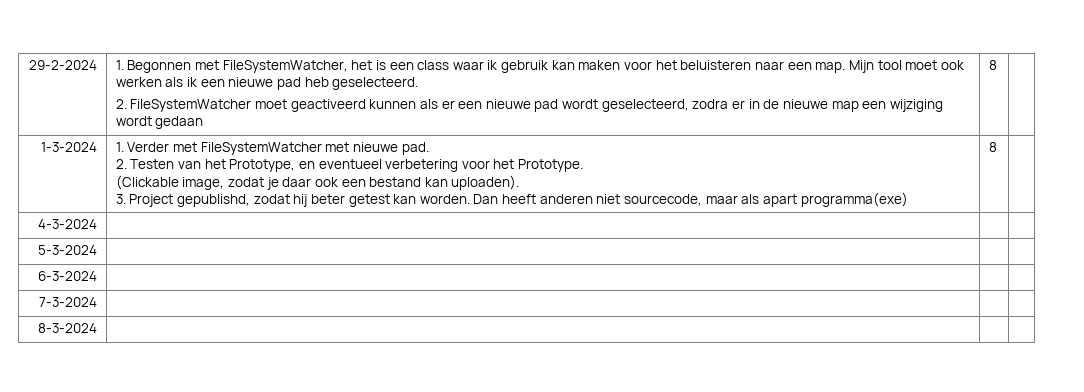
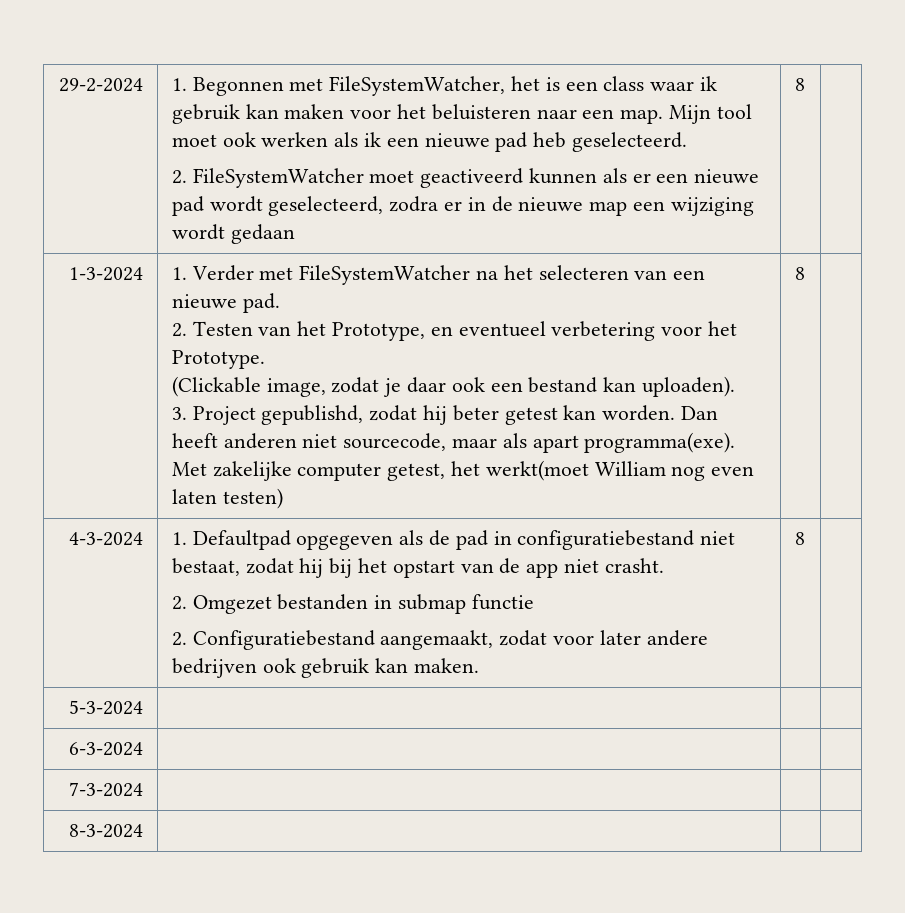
[325,142,350,152] met -> [475,265,706,280] na het selecteren van een
[800,192,908,207] [988,142,997,152] [38,219,98,229] programma(exe) | 8 | // 4-3-2024 | | -> [584,432,736,453] [171,460,755,481] [171,488,283,509] [794,267,805,280] [69,532,144,546] [171,530,736,550] [171,558,664,578] [171,594,534,614] [171,630,708,650] [171,658,479,678] [794,532,805,545] programma(exe). Met zakelijke computer getest, het werkt(moet William nog even laten testen) | 8 | // 4-3-2024 | 1. Defaultpad opgegeven als de pad in configuratiebestand niet bestaat, zodat hij bij het opstart van de app niet crasht. // 2. Omgezet bestanden in submap functie // 2. Configuratiebestand aangemaakt, zodat voor later andere bedrijven ook gebruik kan maken. | 8

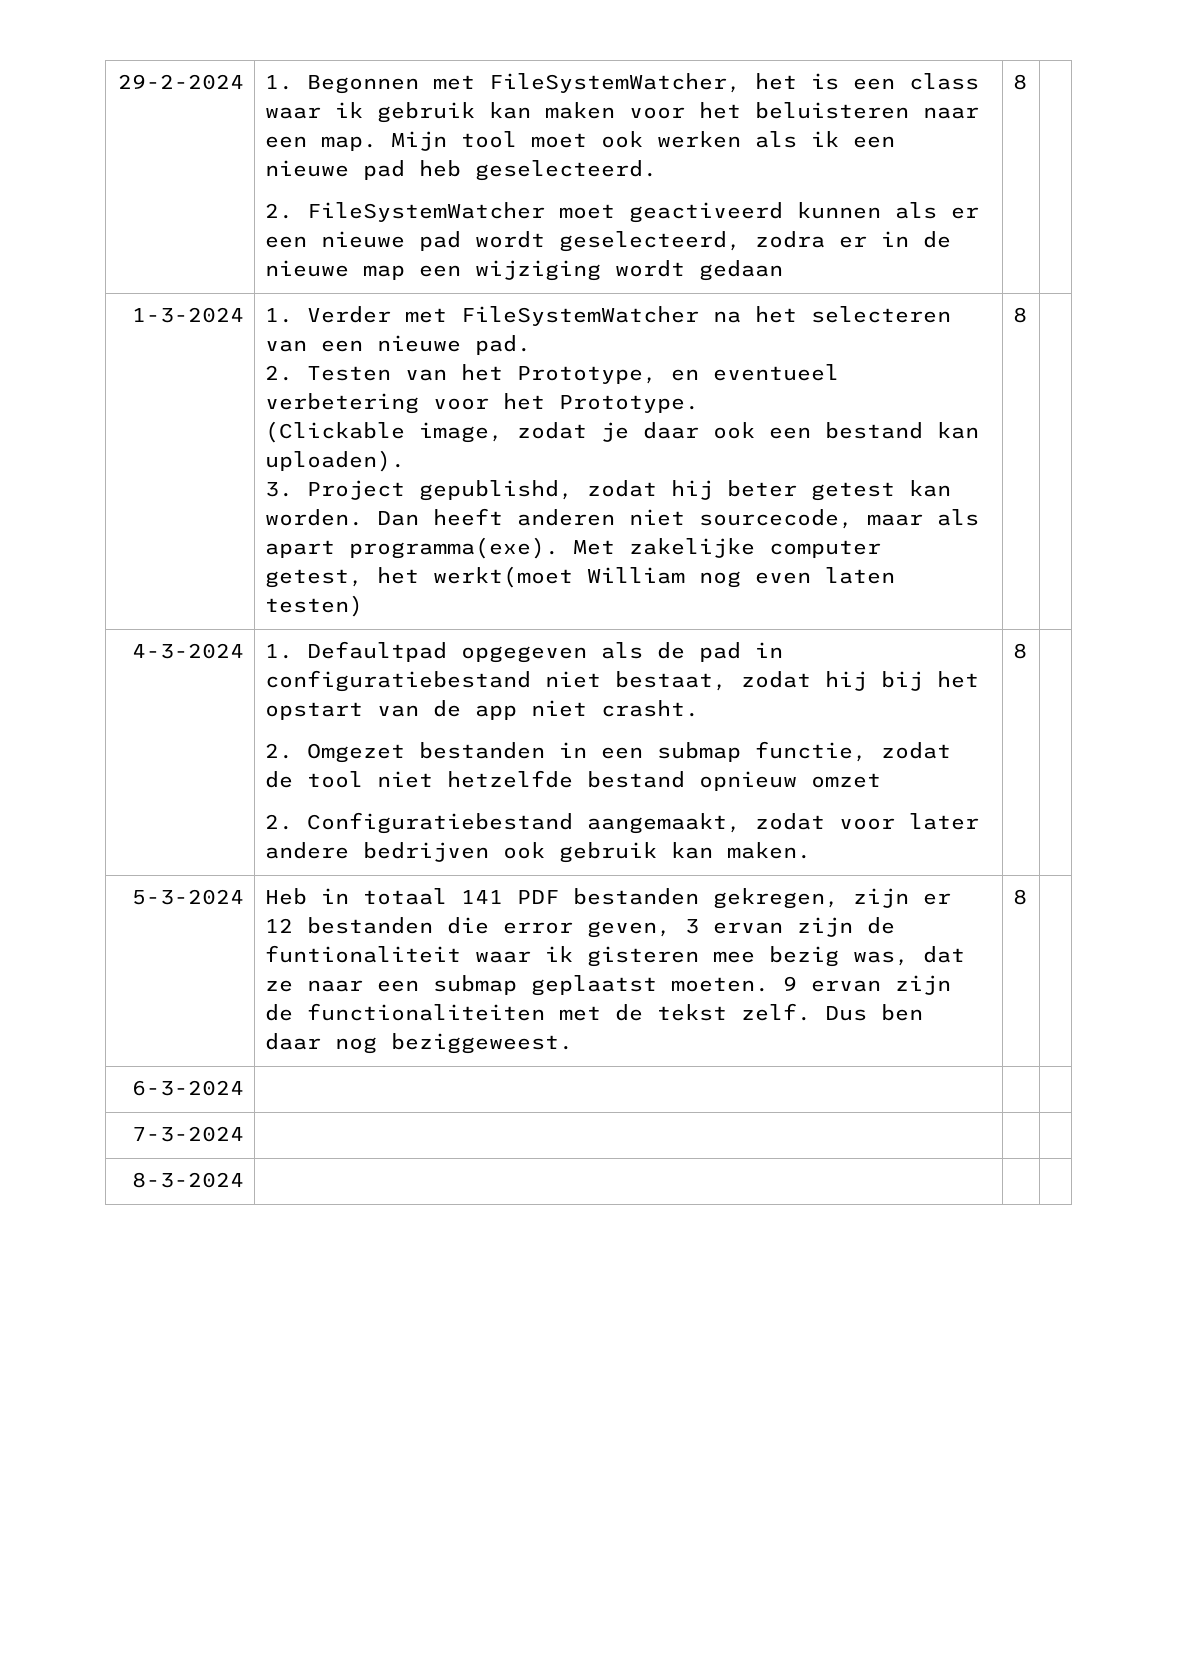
[397,594,534,614] submap functie -> [601,741,952,762] [265,770,882,791] een submap functie, zodat de tool niet hetzelfde bestand opnieuw omzet
(144, 707) | -> [265,888,952,909] [265,917,896,938] [265,945,966,967] [265,975,952,996] [265,1003,924,1021] [265,1033,574,1054] [1013,889,1028,905] Heb in totaal 141 PDF bestanden gekregen, zijn er 12 bestanden die error geven, 3 ervan zijn de funtionaliteit waar ik gisteren mee bezig was, dat ze naar een submap geplaatst moeten. 9 ervan zijn de functionaliteiten met de tekst zelf. Dus ben daar nog beziggeweest. | 8

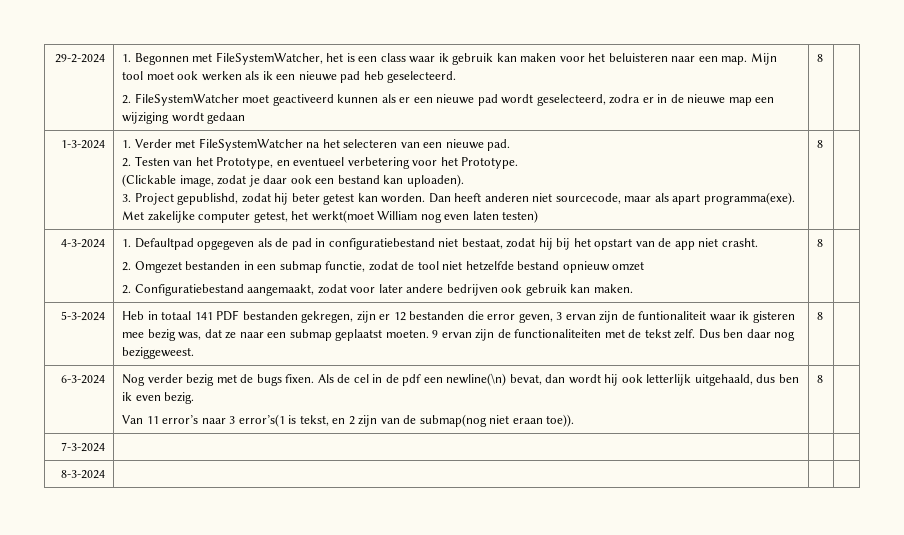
(244, 1088) | -> [122,373,799,386] [122,392,195,404] [122,414,575,427] [817,375,824,383] Nog verder bezig met de bugs fixen. Als de cel in de pdf een newline(\n) bevat, dan wordt hij ook letterlijk uitgehaald, dus ben ik even bezig. // Van 11 error’s naar 3 error’s(1 is tekst, en 2 zijn van de submap(nog niet eraan toe)). | 8

